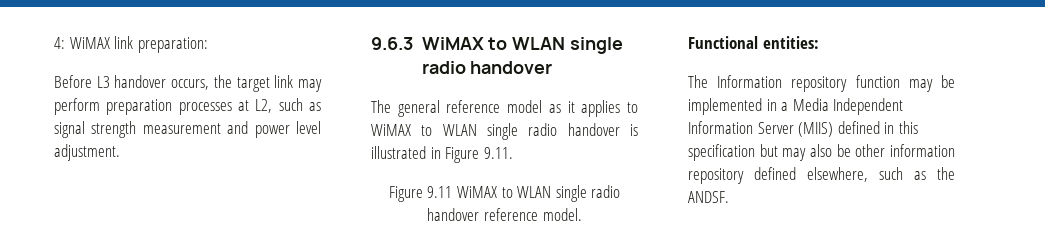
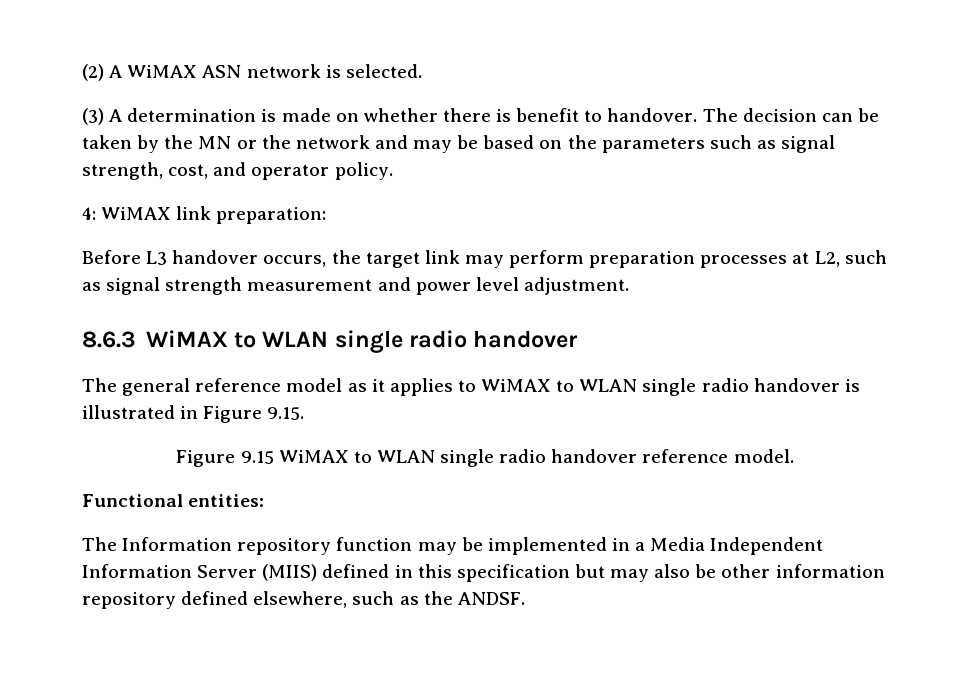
(54, 43) none -> [82,64,422,81] [82,108,879,125] [82,135,836,153] [82,162,393,180] (2) A WiMAX ASN network is selected. // (3) A determination is made on whether there is benefit to handover. The decision can be taken by the MN or the network and may be based on the parameters such as signal strength, cost, and operator policy. //
[371,37,413,50] 9.6.3 -> [82,331,136,348] 8.6.3
[483,147,513,159] [388,186,453,202] 9.11. // Figure 9.11 -> [267,407,305,420] [176,450,274,467] 9.15. // Figure 9.15

